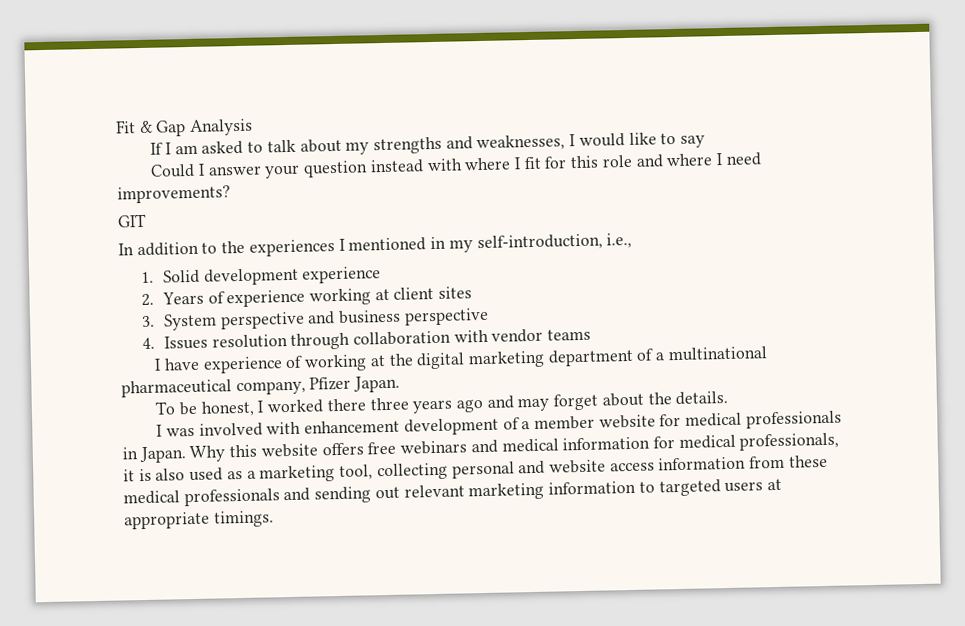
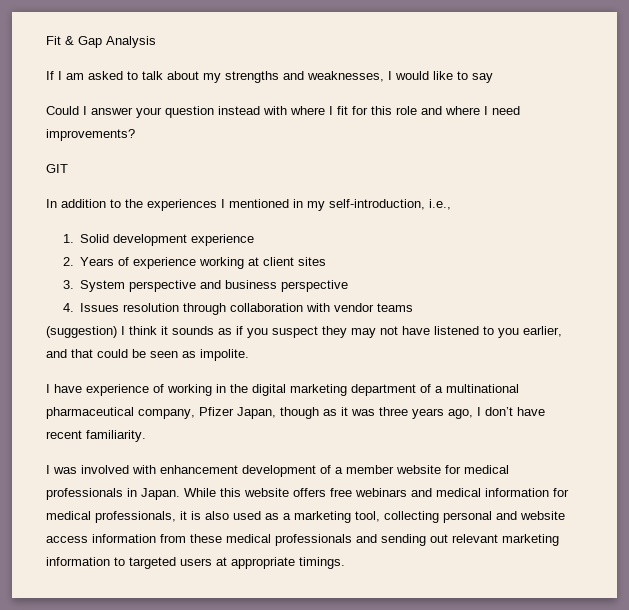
(592, 334) none -> [46,326,562,338] [46,349,249,361] // (suggestion) I think it sounds as if you suspect they may not have listened to you earlier, and that could be seen as impolite.
[369,355,386,367] at -> [216,384,226,393] in
[353,375,401,393] [155,390,729,417] Japan. // To be honest, I worked there three years ago and may forget about the details. -> [237,407,545,419] [46,430,146,442] Japan, though as it was three years ago, I don’t have recent familiarity.
[189,445,226,463] Why -> [184,488,216,497] While

